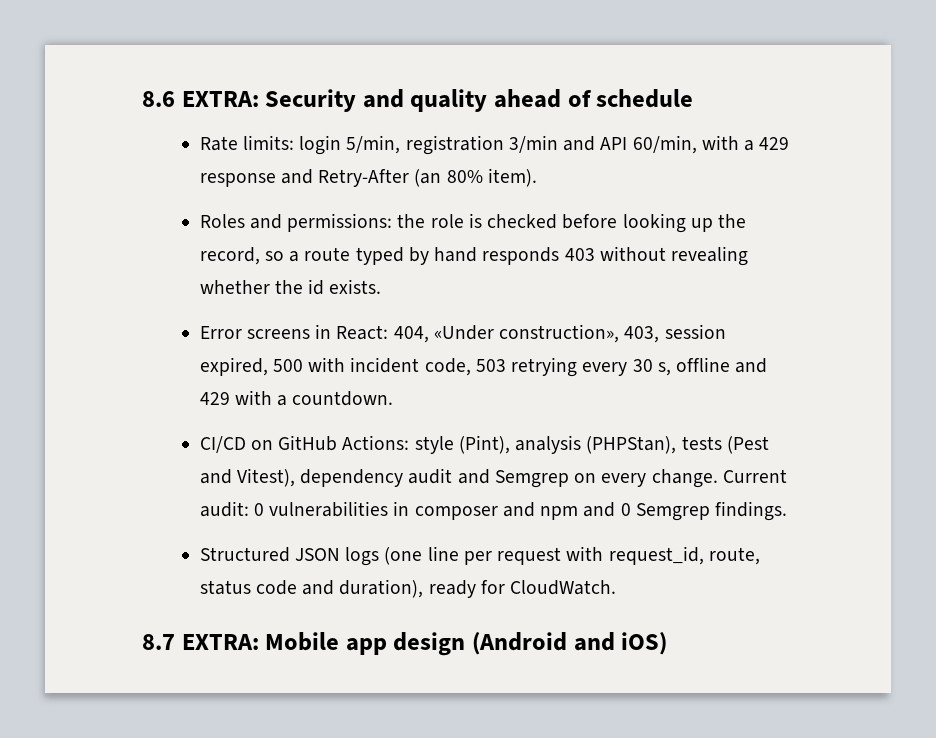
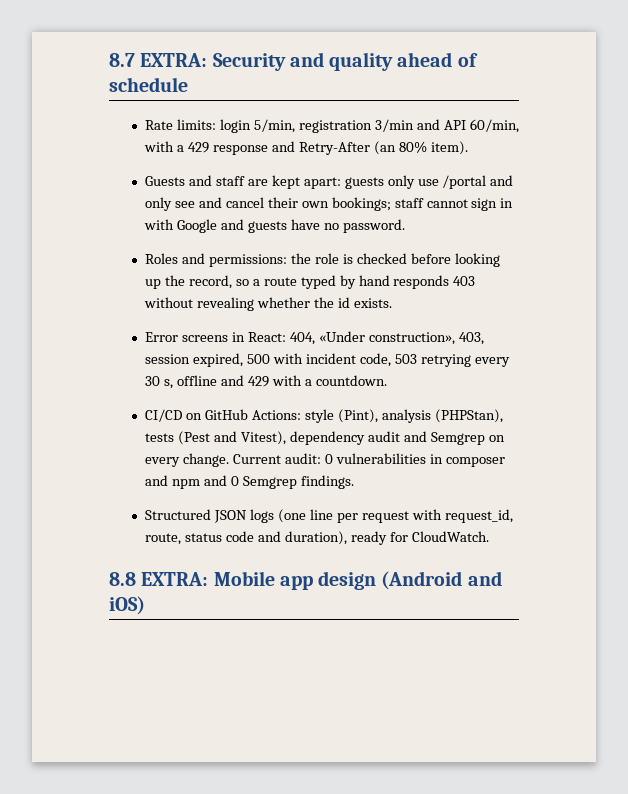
[142,91,175,107] 8.6 -> [109,53,135,67] 8.7
(537, 177) none -> [145,175,514,189] [145,197,514,211] [144,219,405,233] // Guests and staff are kept apart: guests only use /portal and only see and cancel their own bookings; staff cannot sign in with Google and guests have no password.
[142,634,175,650] 8.7 -> [109,572,136,586] 8.8

